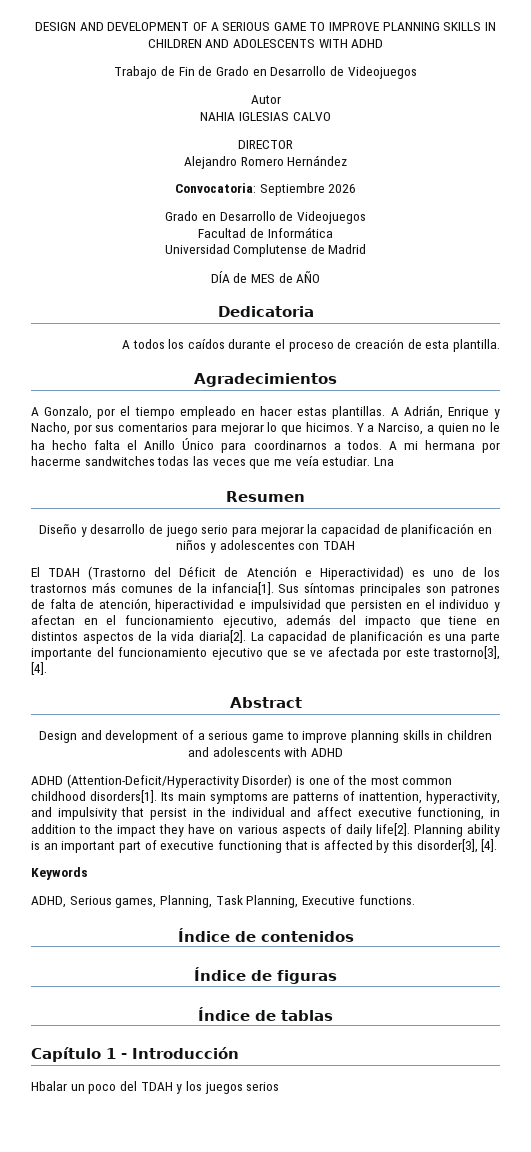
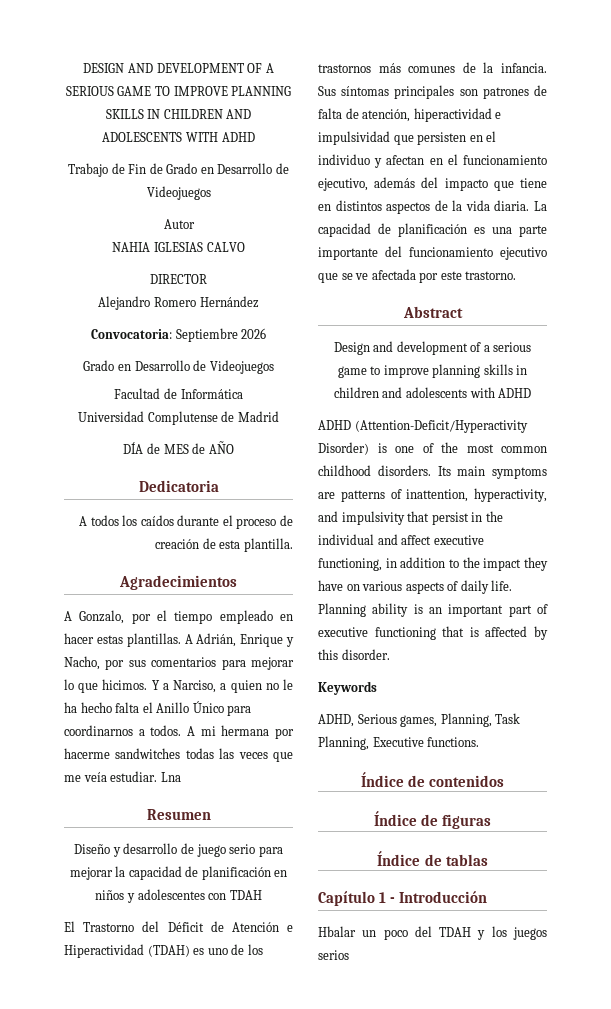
[48,566,147,580] TDAH (Trastorno -> [83,922,135,932] Trastorno
[319,566,404,580] Hiperactividad) -> [64,944,190,958] Hiperactividad (TDAH)
[211,582,274,595] infancia[1]. -> [501,63,547,73] infancia.
[198,630,246,643] diaria[2]. -> [494,200,530,211] diaria.
[433,646,500,660] [31,662,47,675] trastorno[3], [4]. -> [465,271,517,280] trastorno.
[89,790,157,803] disorders[1]. -> [377,465,431,476] disorders.
[375,823,410,836] life[2]. -> [491,580,513,591] life.
[416,839,498,853] disorder[3], [4]. -> [341,649,390,660] disorder.

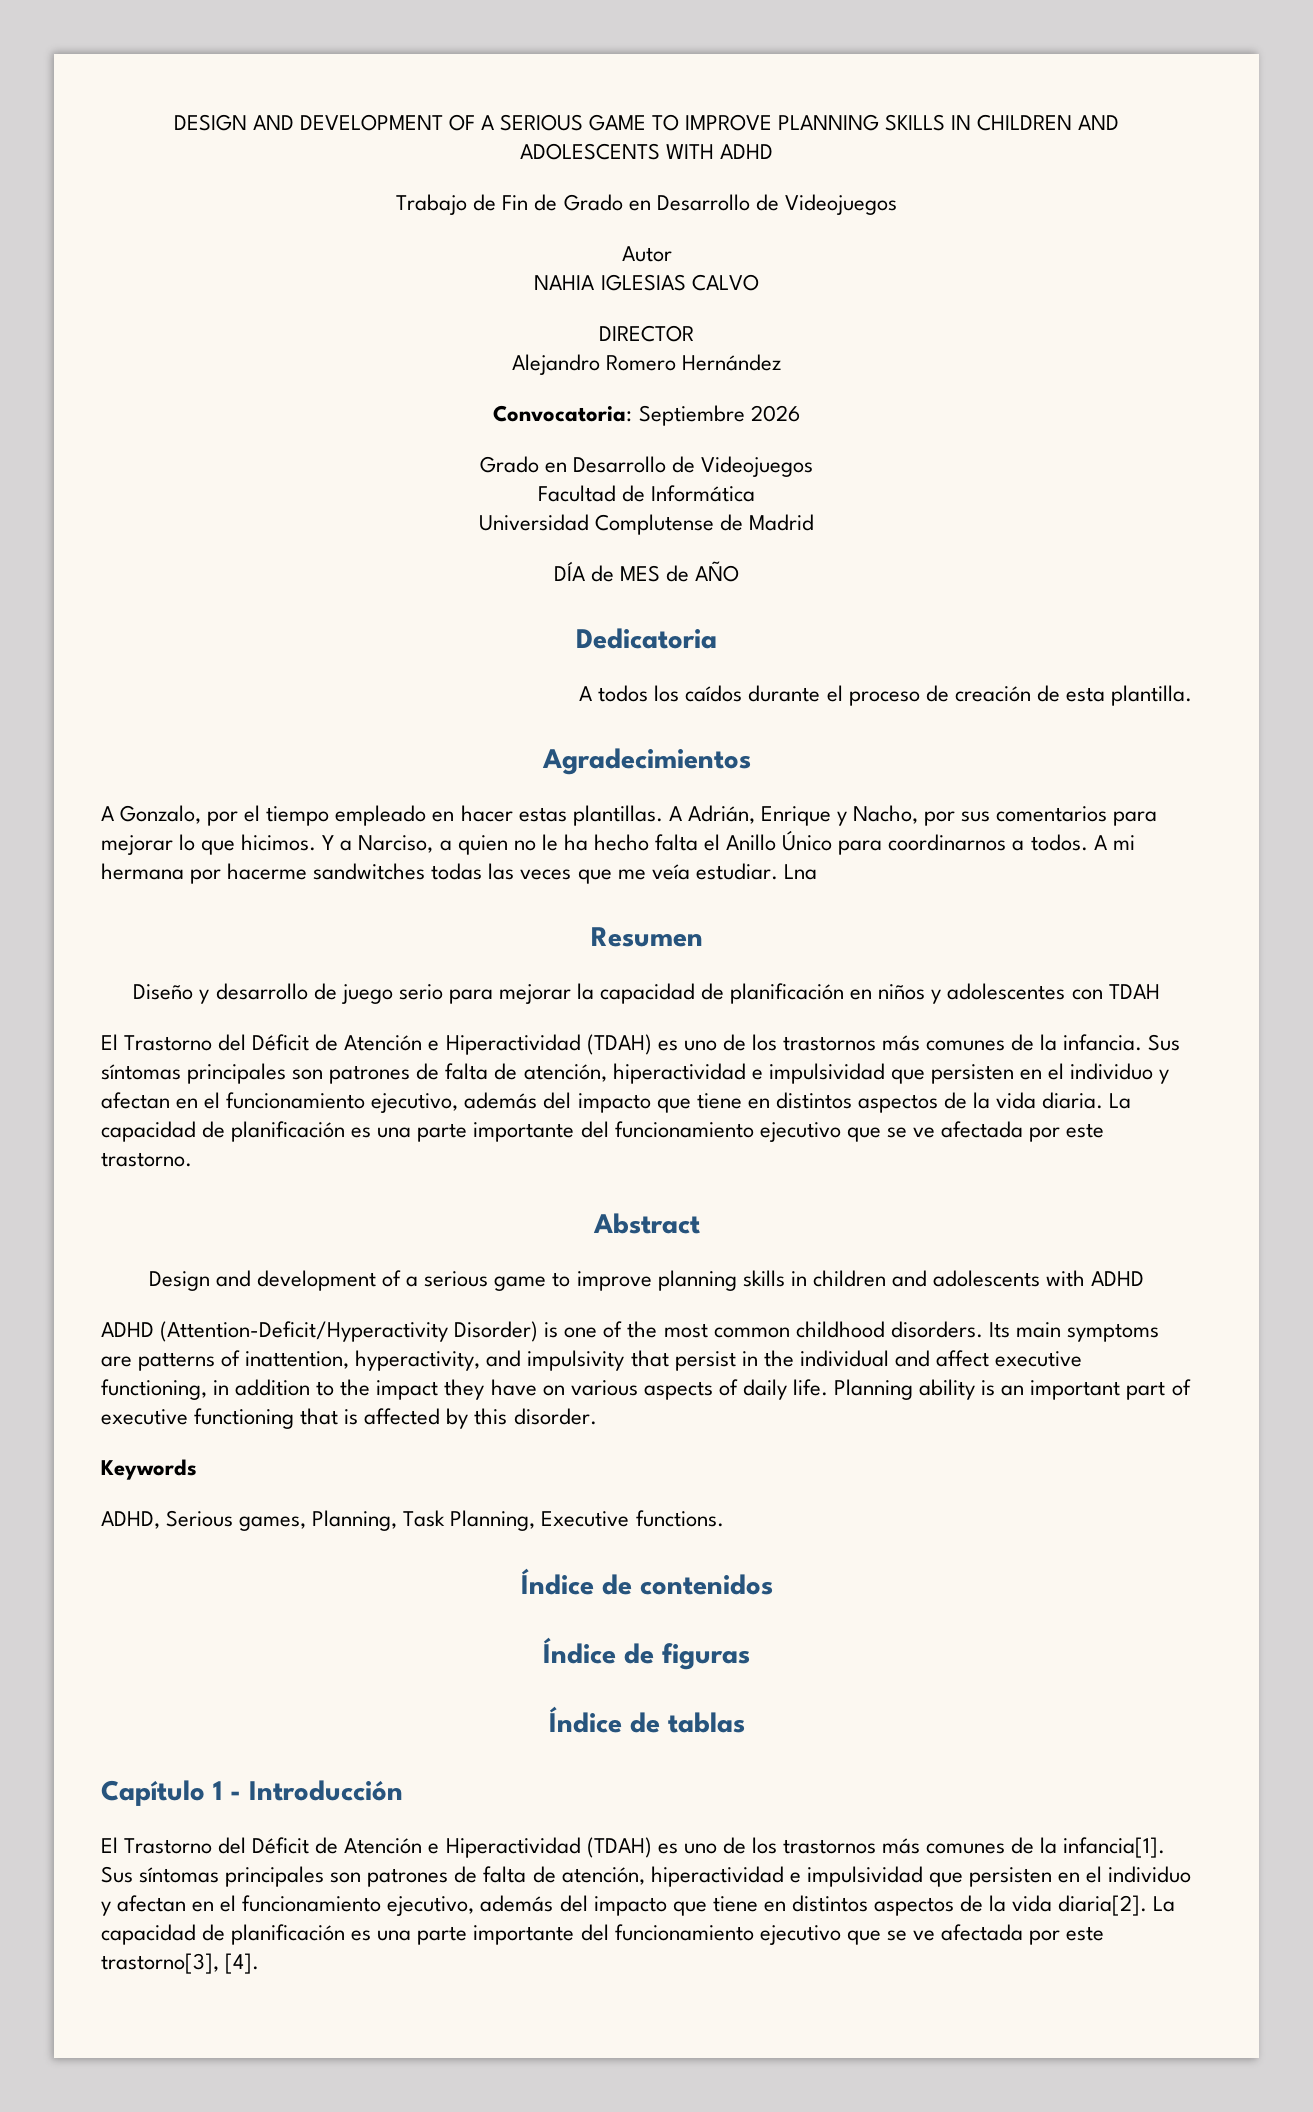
[318,926,547,940] [318,950,349,960] Hbalar un poco del TDAH y los juegos serios -> [101,1837,1166,1858] [101,1866,1192,1887] [101,1895,1176,1916] [101,1924,1105,1945] [101,1953,260,1974] El Trastorno del Déficit de Atención e Hiperactividad (TDAH) es uno de los trastornos más comunes de la infancia[1]. Sus síntomas principales son patrones de falta de atención, hiperactividad e impulsividad que persisten en el individuo y afectan en el funcionamiento ejecutivo, además del impacto que tiene en distintos aspectos de la vida diaria[2]. La capacidad de planificación es una parte importante del funcionamiento ejecutivo que se ve afectada por este trastorno[3], [4].

